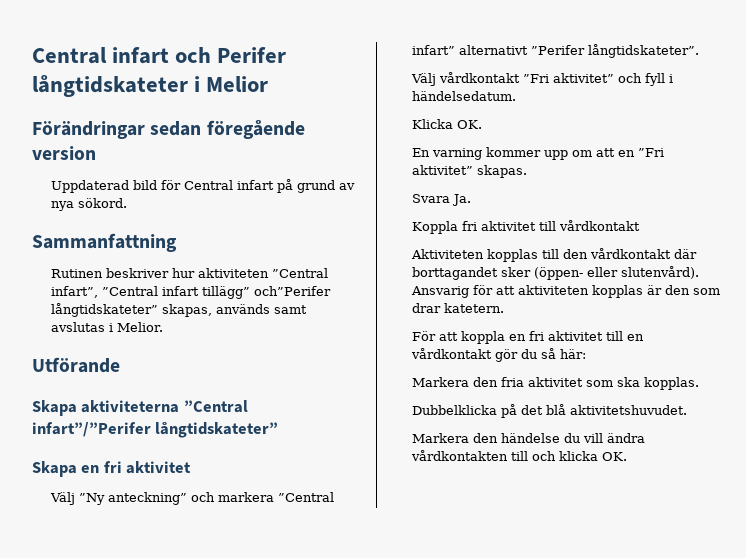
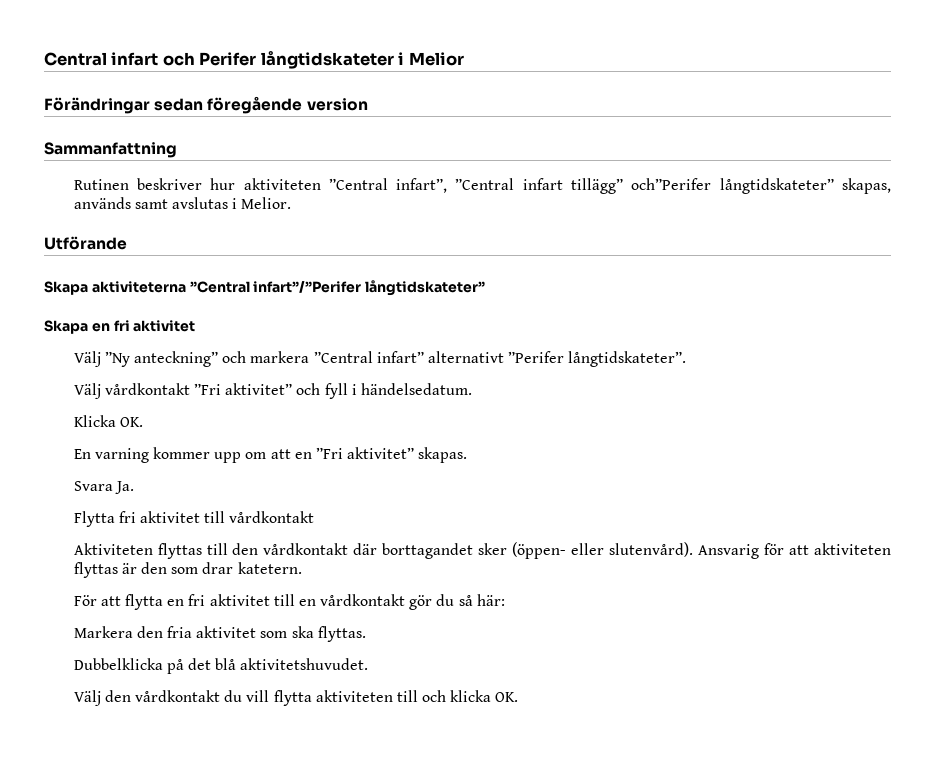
[50,179,355,193] [50,198,127,211] // Uppdaterad bild för Central infart på grund av nya sökord. -> (368, 104) none
[411,221,458,234] Koppla -> [73,511,115,527] Flytta
[486,249,538,262] kopplas -> [157,543,202,559] flyttas
[591,285,643,298] kopplas -> [73,562,118,578] flyttas
[460,331,505,344] koppla -> [124,594,163,610] flytta
[643,377,699,390] kopplas. -> [317,626,366,642] flyttas.
[411,433,645,443] [410,450,508,461] Markera den händelse du vill ändra vårdkontakten -> [73,690,393,706] Välj den vårdkontakt du vill flytta aktiviteten

